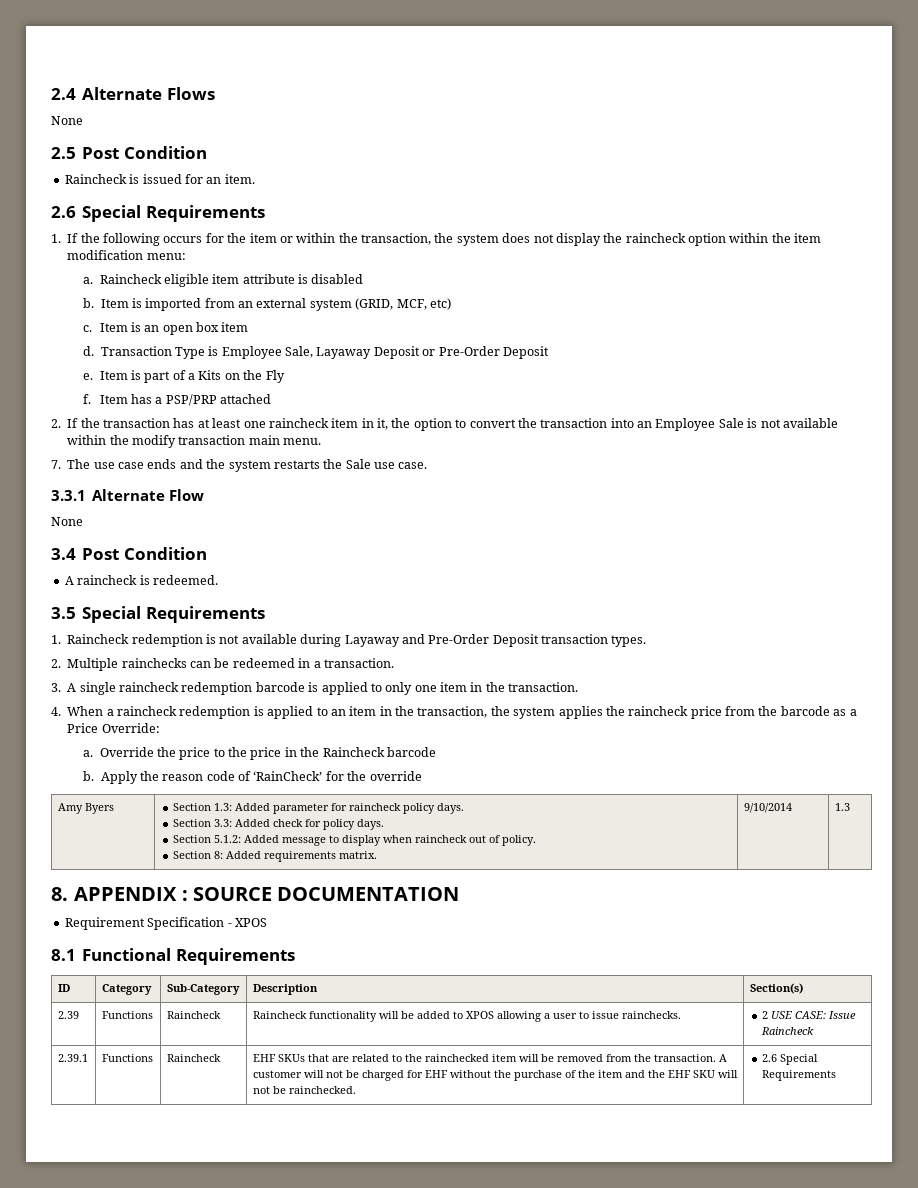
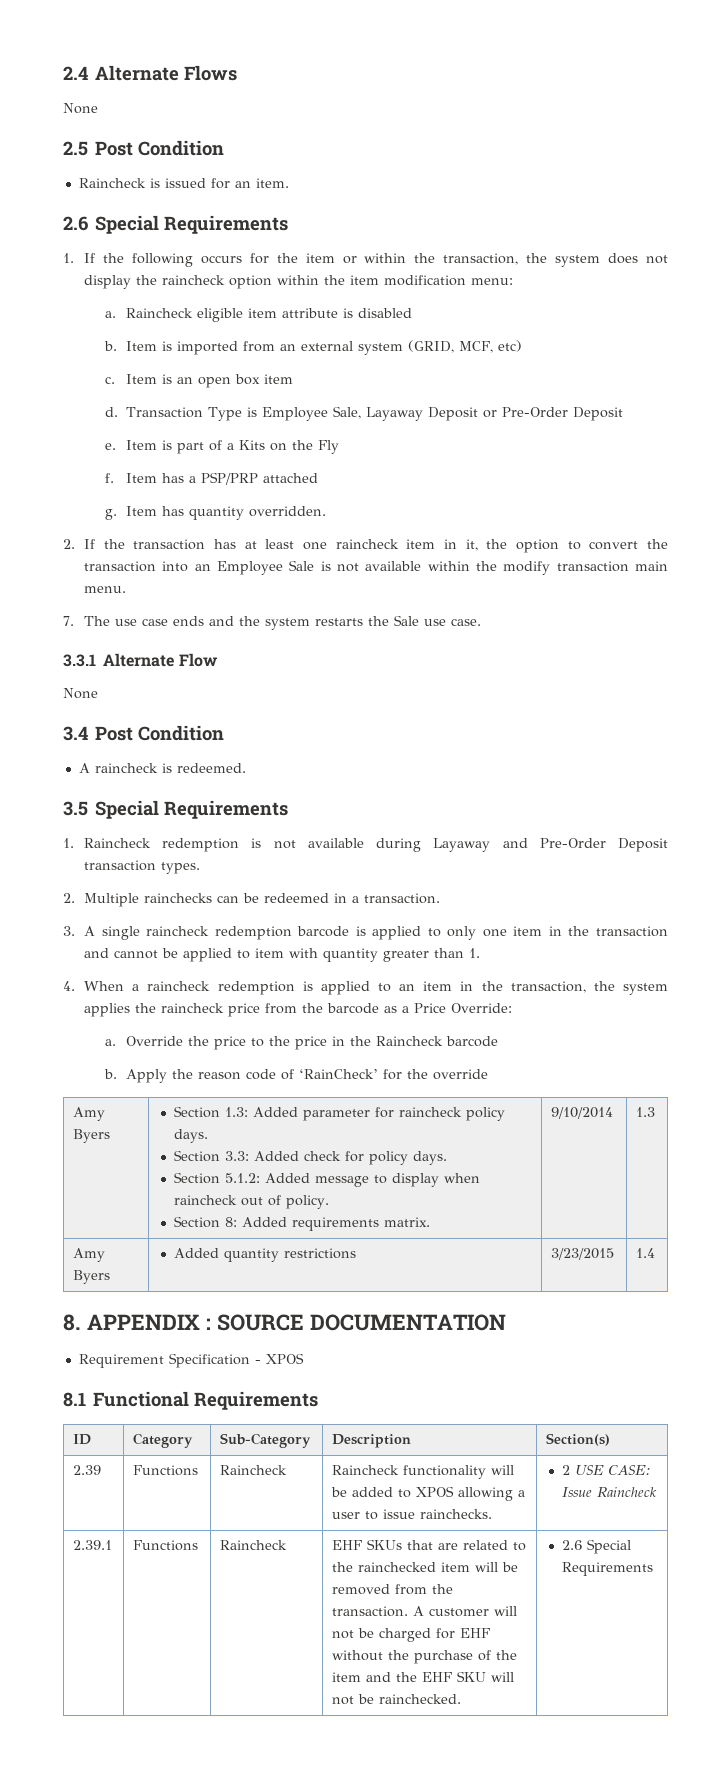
(272, 399) none -> [105,506,327,520] // g. Item has quantity overridden.
[508,682,579,692] transaction. -> [596,926,669,937] [84,948,481,962] transaction and cannot be applied to item with quantity greater than 1.
(850, 807) none -> [73,1248,106,1262] [73,1270,111,1284] [174,1248,357,1262] [551,1248,615,1260] [636,1248,656,1258] // Amy Byers | Added quantity restrictions | 3/23/2015 | 1.4

